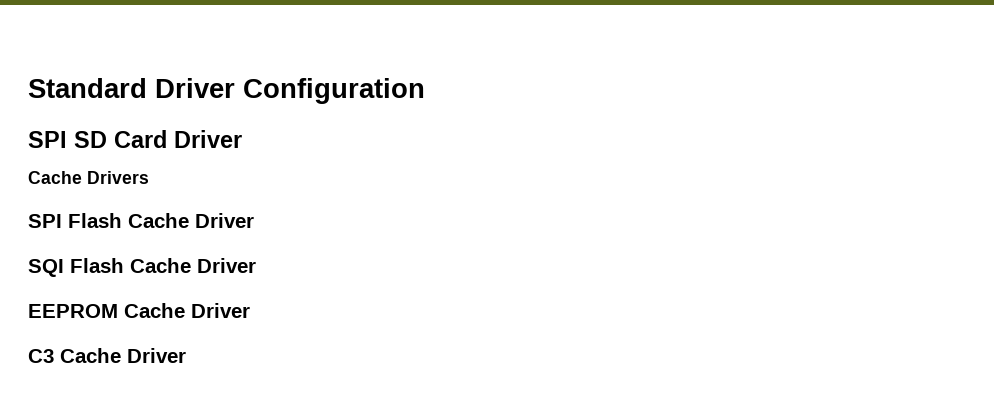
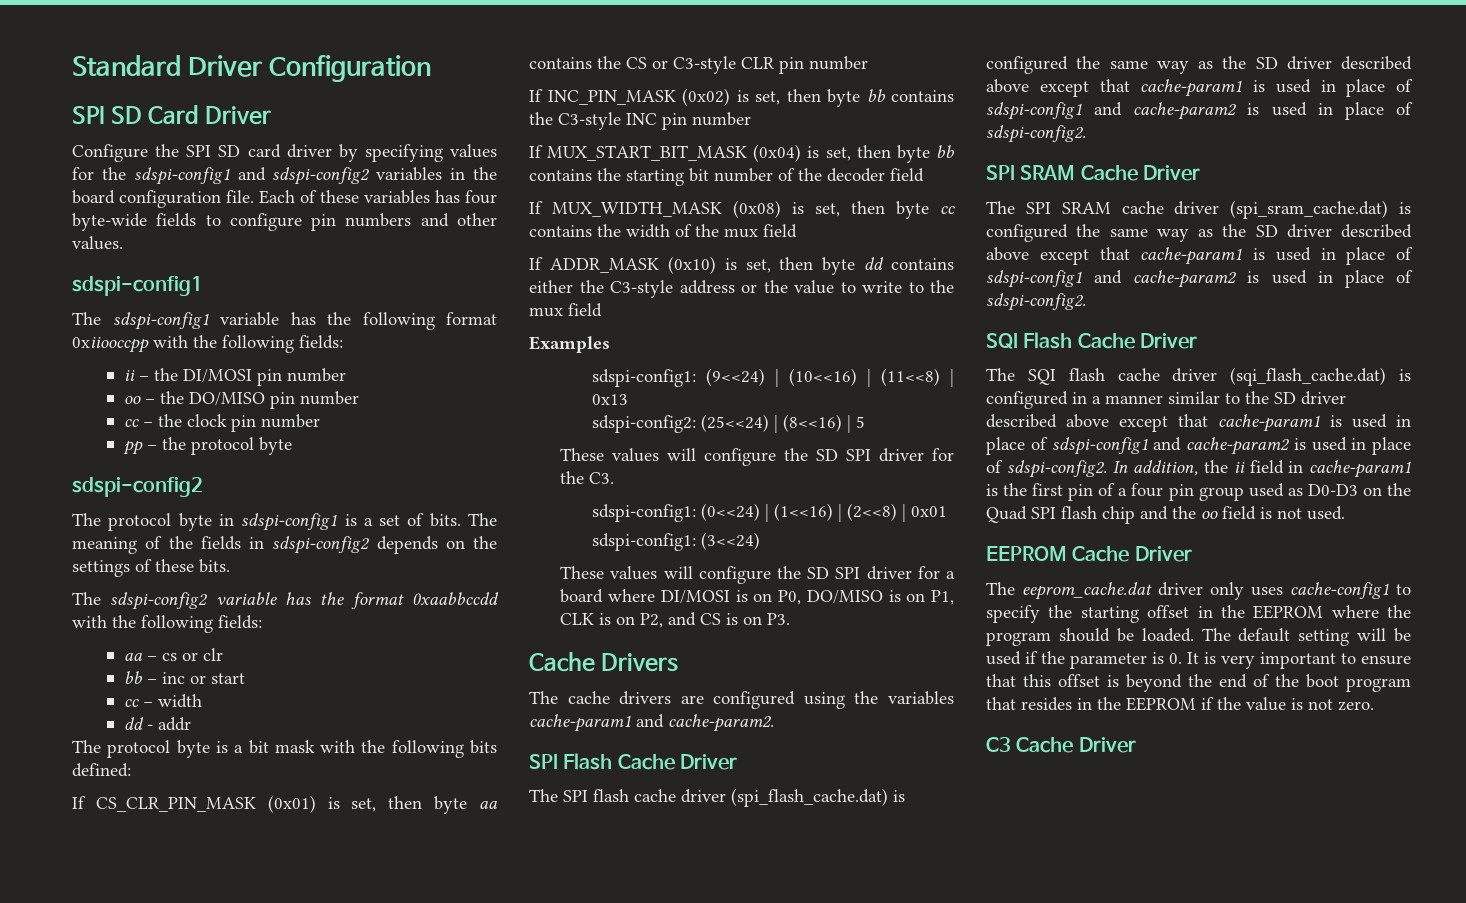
[28,171,149,184] [28,213,254,228] [28,258,256,277] [28,303,250,318] Cache Drivers // SPI Flash Cache Driver // SQI Flash Cache Driver // EEPROM Cache Driver -> [72,144,497,162] [72,167,497,185] [72,190,497,208] [72,213,497,231] [72,236,123,250] [72,276,203,296] [72,312,497,330] [72,335,343,353] [123,368,346,386] [123,391,359,409] [123,414,320,432] [122,437,292,455] [72,477,203,497] [72,513,498,531] [72,536,497,554] [72,559,230,577] [72,592,499,610] [72,615,262,633] [123,648,223,661] [123,671,245,684] [123,694,202,708] [123,717,191,731] [72,740,498,758] [72,763,131,777] [72,795,498,814] [529,56,868,74] [529,88,954,107] [529,112,751,130] [529,144,956,163] [529,168,924,186] [529,200,955,219] [529,224,797,238] [529,256,954,275] [529,280,954,298] [529,303,602,317] [529,336,610,353] [591,368,954,387] [591,394,628,405] [591,414,865,433] [560,448,954,466] [560,471,615,484] [591,503,947,522] [591,532,760,551] [560,566,955,584] [560,589,954,605] [560,612,791,628] [529,652,679,672] [529,691,954,709] [529,714,774,732] [529,753,737,770] [529,788,905,807] [986,56,1412,74] [986,79,1413,97] [986,102,1413,120] [986,125,1086,143] [986,165,1200,181] [986,200,1411,219] [986,224,1412,242] [986,247,1413,265] [986,270,1413,288] [986,293,1086,311] [986,332,1197,349] [986,367,1411,386] [986,391,1346,409] [986,414,1411,432] [986,437,1411,455] [986,460,1411,478] [986,483,1411,501] [986,506,1345,524] [986,546,1192,562] [986,582,1411,600] [986,605,1411,623] [986,628,1411,646] [986,651,1411,669] [986,674,1411,692] [986,697,1374,711] Configure the SPI SD card driver by specifying values for the sdspi-config1 and sdspi-config2 variables in the board configuration file. Each of these variables has four byte-wide fields to configure pin numbers and other values. // sdspi-config1 // The sdspi-config1 variable has the following format 0xiiooccpp with the following fields: // ii – the DI/MOSI pin number // oo – the DO/MISO pin number // cc – the clock pin number // pp – the protocol byte // sdspi-config2 // The protocol byte in sdspi-config1 is a set of bits. The meaning of the fields in sdspi-config2 depends on the settings of these bits. // The sdspi-config2 variable has the format 0xaabbccdd with the following fields: // aa – cs or clr // bb – inc or start // cc – width // dd - addr // The protocol byte is a bit mask with the following bits defined: // If CS_CLR_PIN_MASK (0x01) is set, then byte aa contains the CS or C3-style CLR pin number // If INC_PIN_MASK (0x02) is set, then byte bb contains the C3-style INC pin number // If MUX_START_BIT_MASK (0x04) is set, then byte bb contains the starting bit number of the decoder field // If MUX_WIDTH_MASK (0x08) is set, then byte cc contains the width of the mux field // If ADDR_MASK (0x10) is set, then byte dd contains either the C3-style address or the value to write to the mux field // Examples // sdspi-config1: (9<<24) | (10<<16) | (11<<8) | 0x13 // sdspi-config2: (25<<24) | (8<<16) | 5 // These values will configure the SD SPI driver for the C3. // sdspi-config1: (0<<24) | (1<<16) | (2<<8) | 0x01 // sdspi-config1: (3<<24) // These values will configure the SD SPI driver for a board where DI/MOSI is on P0, DO/MISO is on P1, CLK is on P2, and CS is on P3. // Cache Drivers // The cache drivers are configured using the variables cache-param1 and cache-param2. // SPI Flash Cache Driver // The SPI flash cache driver (spi_flash_cache.dat) is configured the same way as the SD driver described above except that cache-param1 is used in place of sdspi-config1 and cache-param2 is used in place of sdspi-config2. // SPI SRAM Cache Driver // The SPI SRAM cache driver (spi_sram_cache.dat) is configured the same way as the SD driver described above except that cache-param1 is used in place of sdspi-config1 and cache-param2 is used in place of sdspi-config2. // SQI Flash Cache Driver // The SQI flash cache driver (sqi_flash_cache.dat) is configured in a manner similar to the SD driver described above except that cache-param1 is used in place of sdspi-config1 and cache-param2 is used in place of sdspi-config2. In addition, the ii field in cache-param1 is the first pin of a four pin group used as D0-D3 on the Quad SPI flash chip and the oo field is not used. // EEPROM Cache Driver // The eeprom_cache.dat driver only uses cache-config1 to specify the starting offset in the EEPROM where the program should be loaded. The default setting will be used if the parameter is 0. It is very important to ensure that this offset is beyond the end of the boot program that resides in the EEPROM if the value is not zero.

